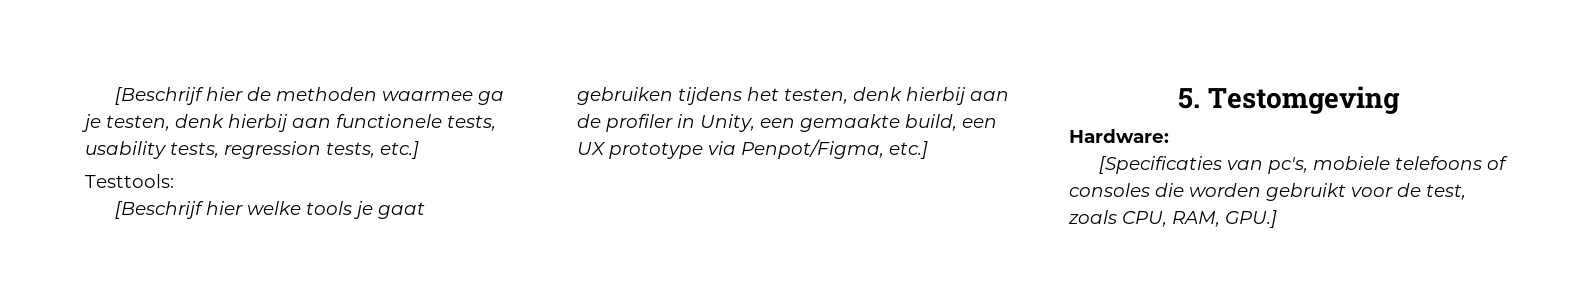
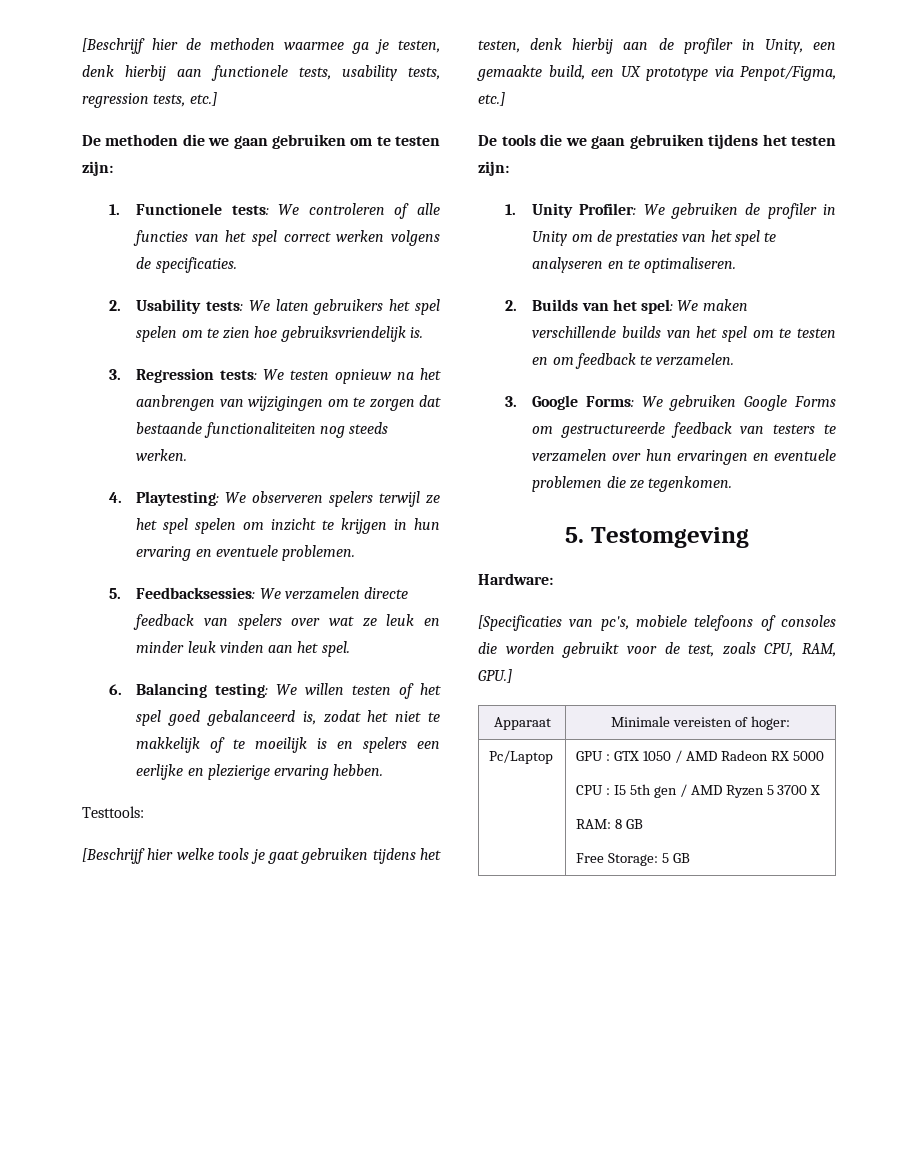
(419, 150) none -> [82,134,440,149] [82,161,113,176] [109,203,440,219] [133,230,440,246] [136,257,237,273] [109,299,440,315] [136,326,424,342] [109,368,441,384] [136,395,442,411] [136,422,389,438] [136,449,188,461] [109,491,440,507] [136,518,440,534] [136,545,356,561] [109,587,409,600] [133,614,441,630] [136,641,350,657] [109,683,442,699] [136,710,440,726] [136,737,440,753] [136,764,384,780] // De methoden die we gaan gebruiken om te testen zijn: // 1. Functionele tests: We controleren of alle functies van het spel correct werken volgens de specificaties. // 2. Usability tests: We laten gebruikers het spel spelen om te zien hoe gebruiksvriendelijk is. // 3. Regression tests: We testen opnieuw na het aanbrengen van wijzigingen om te zorgen dat bestaande functionaliteiten nog steeds werken. // 4. Playtesting: We observeren spelers terwijl ze het spel spelen om inzicht te krijgen in hun ervaring en eventuele problemen. // 5. Feedbacksessies: We verzamelen directe feedback van spelers over wat ze leuk en minder leuk vinden aan het spel. // 6. Balancing testing: We willen testen of het spel goed gebalanceerd is, zodat het niet te makkelijk of te moeilijk is en spelers een eerlijke en plezierige ervaring hebben.
(928, 150) none -> [478,134,836,149] [478,161,509,176] [505,203,836,219] [532,230,777,246] [532,257,737,273] [505,299,748,314] [532,326,836,342] [532,353,735,369] [505,395,836,411] [532,422,836,438] [532,449,836,465] [532,476,733,492] // De tools die we gaan gebruiken tijdens het testen zijn: // 1. Unity Profiler: We gebruiken de profiler in Unity om de prestaties van het spel te analyseren en te optimaliseren. // 2. Builds van het spel: We maken verschillende builds van het spel om te testen en om feedback te verzamelen. // 3. Google Forms: We gebruiken Google Forms om gestructureerde feedback van testers te verzamelen over hun ervaringen en eventuele problemen die ze tegenkomen.
(1277, 219) none -> [493,717,551,730] [611,716,790,730] [489,750,554,764] [576,750,824,763] [576,784,821,798] [576,819,644,829] [576,853,690,866] // Apparaat | Minimale vereisten of hoger: // Pc/Laptop | GPU : GTX 1050 / AMD Radeon RX 5000 // CPU : I5 5th gen / AMD Ryzen 5 3700 X // RAM: 8 GB // Free Storage: 5 GB

